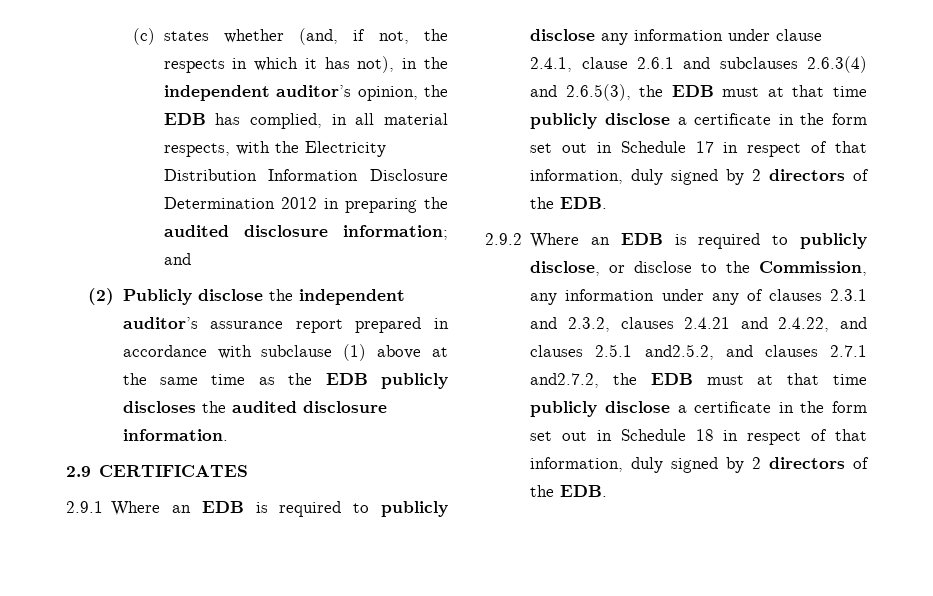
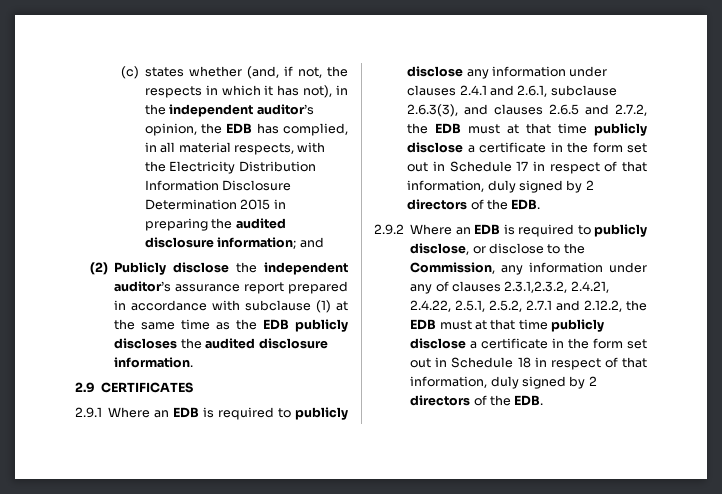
[280,197,317,209] 2012 -> [240,199,271,210] 2015
[377,345,422,359] above -> (332, 306) none
[776,29,823,41] [530,56,867,73] [530,84,631,101] clause 2.4.1, clause 2.6.1 and subclauses 2.6.3(4) and 2.6.5(3), -> [407,85,617,97] [407,104,647,117] clauses 2.4.1 and 2.6.1, subclause 2.6.3(3), and clauses 2.6.5 and 2.7.2,
[830,289,867,301] [530,317,867,332] [530,344,867,360] [530,373,600,388] 2.3.1 and 2.3.2, clauses 2.4.21 and 2.4.22, and clauses 2.5.1 and2.5.2, and clauses 2.7.1 and2.7.2, -> [504,281,609,293] [410,300,623,312] 2.3.1,2.3.2, 2.4.21, 2.4.22, 2.5.1, 2.5.2, 2.7.1 and 2.12.2,

